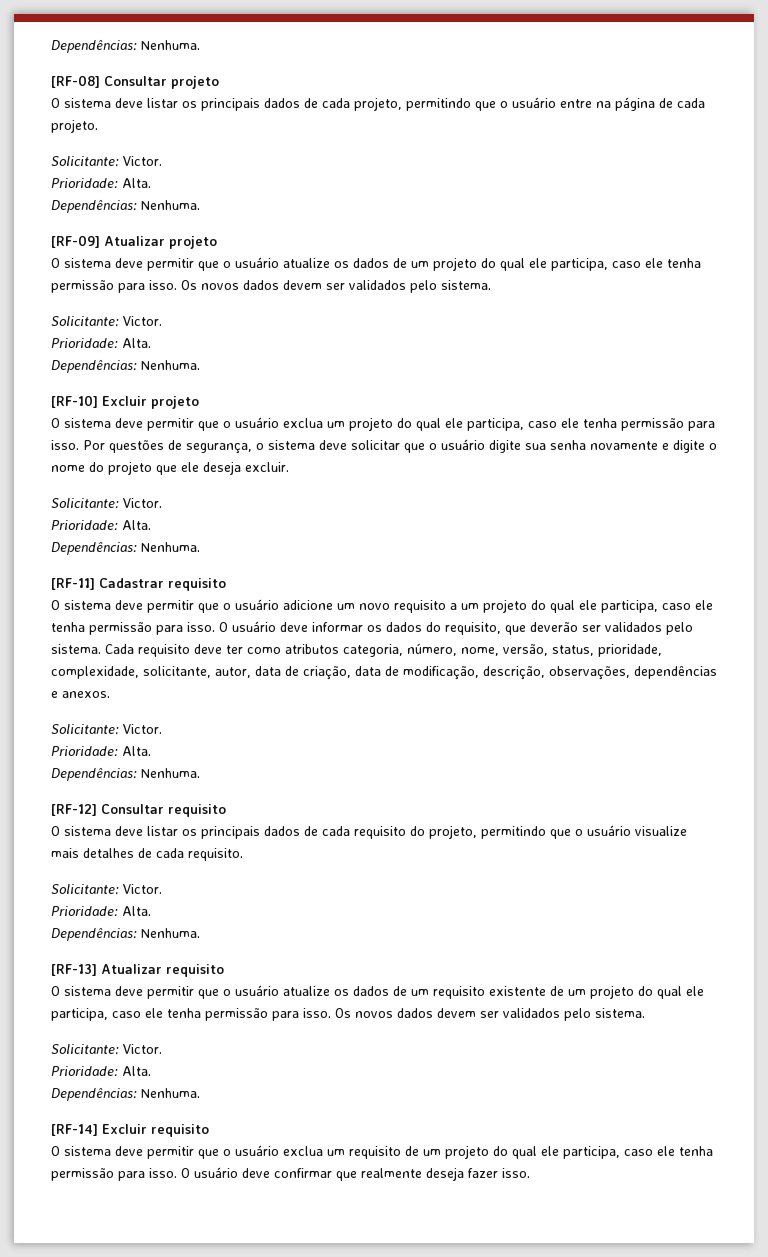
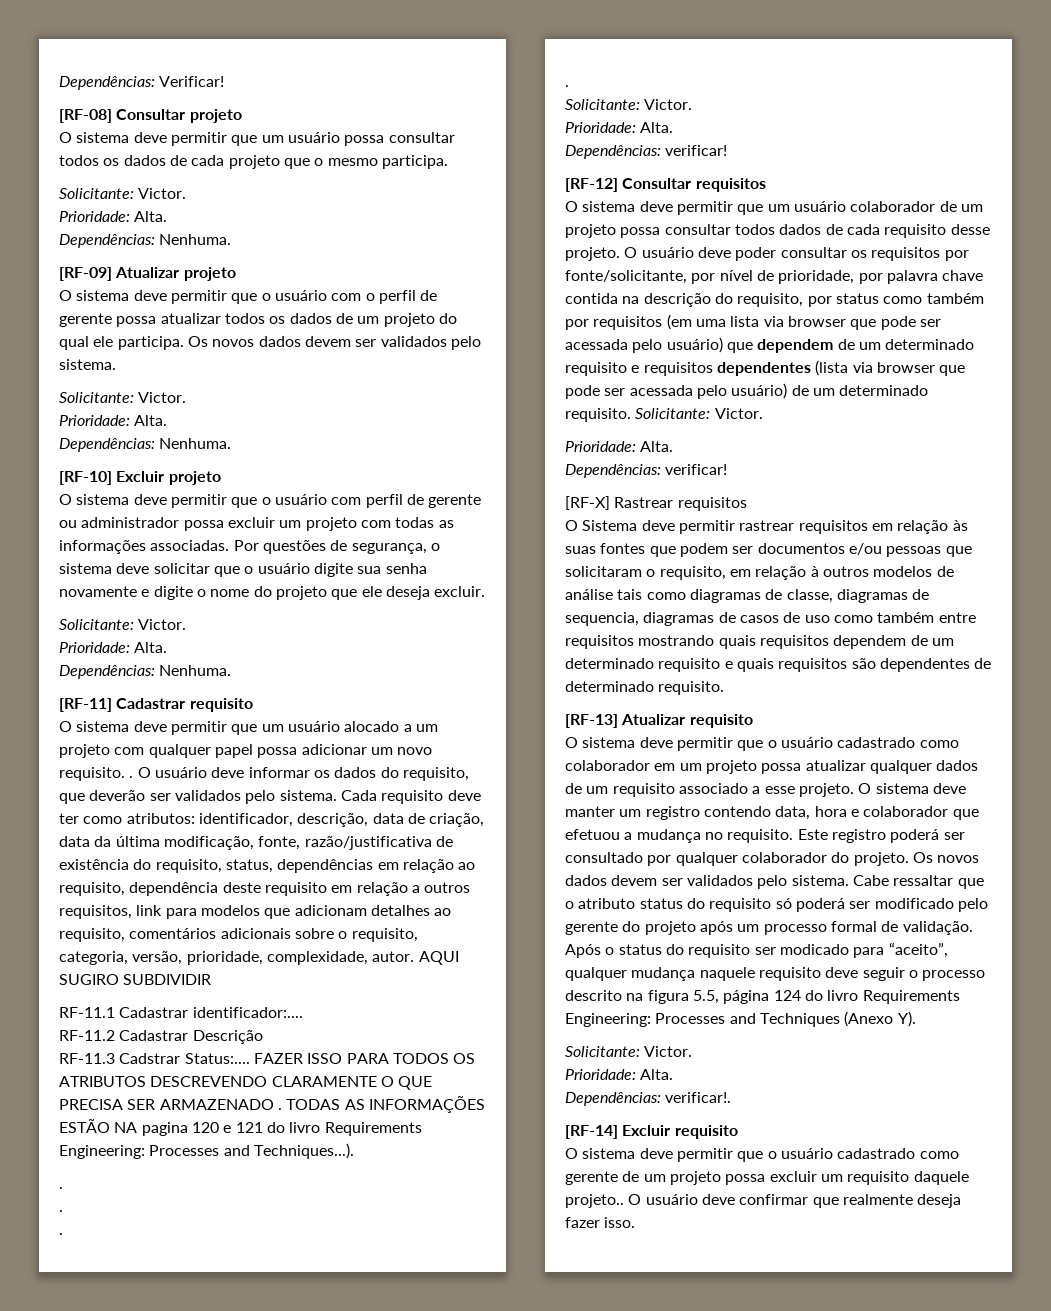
[51,39,200,53] Dependências: Nenhuma. -> [59,76,225,90] Dependências: Verificar!
[147,97,705,111] [51,119,98,133] listar os principais dados de cada projeto, permitindo que o usuário entre na página de cada projeto. -> [170,132,455,146] [59,155,448,169] permitir que um usuário possa consultar todos os dados de cada projeto que o mesmo participa.
[283,258,330,268] atualize -> [331,290,438,304] [59,313,265,327] com o perfil de gerente possa atualizar todos
[551,258,701,271] [51,280,177,293] participa, caso ele tenha permissão para isso. -> [117,336,184,350] participa.
[283,417,715,431] [51,440,79,450] exclua um projeto do qual ele participa, caso ele tenha permissão para isso. -> [331,494,482,508] [59,517,454,531] [59,540,230,554] com perfil de gerente ou administrador possa excluir um projeto com todas as informações associadas.
[223,599,713,613] [51,622,215,635] o usuário adicione um novo requisito a um projeto do qual ele participa, caso ele tenha permissão para isso. -> [261,721,438,732] [59,744,433,758] [59,767,134,781] um usuário alocado a um projeto com qualquer papel possa adicionar um novo requisito. .
[285,643,662,657] [51,665,717,680] [51,691,110,698] [51,724,162,735] [51,746,151,757] [51,767,200,781] atributos categoria, número, nome, versão, status, prioridade, complexidade, solicitante, autor, data de criação, data de modificação, descrição, observações, dependências e anexos. // Solicitante: Victor. // Prioridade: Alta. // Dependências: Nenhuma. -> [126,813,485,827] [59,836,453,850] [59,859,476,873] [59,882,471,896] [59,905,452,919] [59,928,418,942] [59,951,459,965] [59,974,212,985] [59,1007,303,1018] [59,1030,263,1044] [59,1053,476,1064] [59,1076,433,1090] [59,1096,485,1113] [59,1119,422,1136] [59,1143,354,1159] [59,1187,63,1189] [59,1210,63,1212] [59,1233,63,1235] [565,85,569,87] [565,99,693,110] [565,122,674,133] [565,145,728,159] atributos: identificador, descrição, data de criação, data da última modificação, fonte, razão/justificativa de existência do requisito, status, dependências em relação ao requisito, dependência deste requisito em relação a outros requisitos, link para modelos que adicionam detalhes ao requisito, comentários adicionais sobre o requisito, categoria, versão, prioridade, complexidade, autor. AQUI SUGIRO SUBDIVIDIR // RF-11.1 Cadastrar identificador:.... // RF-11.2 Cadastrar Descrição // RF-11.3 Cadstrar Status:.... FAZER ISSO PARA TODOS OS ATRIBUTOS DESCREVENDO CLARAMENTE O QUE PRECISA SER ARMAZENADO . TODAS AS INFORMAÇÕES ESTÃO NA pagina 120 e 121 do livro Requirements Engineering: Processes and Techniques...). // . // . // . // . // Solicitante: Victor. // Prioridade: Alta. // Dependências: verificar!
[168,804,226,817] [51,825,687,839] [51,848,243,861] [51,884,162,895] [51,906,151,917] [51,927,200,941] requisito // O sistema deve listar os principais dados de cada requisito do projeto, permitindo que o usuário visualize mais detalhes de cada requisito. // Solicitante: Victor. // Prioridade: Alta. // Dependências: Nenhuma. -> [695,178,766,192] [565,201,983,215] [565,224,990,238] [565,247,969,261] [565,270,984,284] [565,293,984,307] [565,314,941,330] [565,337,975,353] [565,360,966,376] [565,383,929,399] [565,408,763,422] [565,441,674,452] [565,464,728,478] [565,496,747,511] [565,520,968,534] [565,543,972,557] [565,566,954,580] [565,589,930,603] [565,612,976,626] [565,635,954,649] [565,658,992,672] [565,681,725,695] requisitos // O sistema deve permitir que um usuário colaborador de um projeto possa consultar todos dados de cada requisito desse projeto. O usuário deve poder consultar os requisitos por fonte/solicitante, por nível de prioridade, por palavra chave contida na descrição do requisito, por status como também por requisitos (em uma lista via browser que pode ser acessada pelo usuário) que dependem de um determinado requisito e requisitos dependentes (lista via browser que pode ser acessada pelo usuário) de um determinado requisito. Solicitante: Victor. // Prioridade: Alta. // Dependências: verificar! // [RF-X] Rastrear requisitos // O Sistema deve permitir rastrear requisitos em relação às suas fontes que podem ser documentos e/ou pessoas que solicitaram o requisito, em relação à outros modelos de análise tais como diagramas de classe, diagramas de sequencia, diagramas de casos de uso como também entre requisitos mostrando quais requisitos dependem de um determinado requisito e quais requisitos são dependentes de determinado requisito.
[283,985,704,999] [51,1008,645,1021] [51,1044,162,1055] [51,1066,151,1077] [51,1087,200,1101] atualize os dados de um requisito existente de um projeto do qual ele participa, caso ele tenha permissão para isso. Os novos dados devem ser validados pelo sistema. // Solicitante: Victor. // Prioridade: Alta. // Dependências: Nenhuma. -> [837,737,959,748] [565,760,979,774] [565,783,966,797] [565,806,979,820] [565,829,965,843] [565,852,980,866] [565,875,984,889] [565,898,988,912] [565,921,973,935] [565,942,948,958] [565,967,986,981] [565,990,960,1004] [565,1011,916,1027] [565,1046,693,1057] [565,1069,674,1080] [565,1092,732,1106] cadastrado como colaborador em um projeto possa atualizar qualquer dados de um requisito associado a esse projeto. O sistema deve manter um registro contendo data, hora e colaborador que efetuou a mudança no requisito. Este registro poderá ser consultado por qualquer colaborador do projeto. Os novos dados devem ser validados pelo sistema. Cabe ressaltar que o atributo status do requisito só poderá ser modificado pelo gerente do projeto após um processo formal de validação. Após o status do requisito ser modicado para “aceito”, qualquer mudança naquele requisito deve seguir o processo descrito na figura 5.5, página 124 do livro Requirements Engineering: Processes and Techniques (Anexo Y). // Solicitante: Victor. // Prioridade: Alta. // Dependências: verificar!.
[283,1145,713,1159] [51,1168,177,1181] exclua um requisito de um projeto do qual ele participa, caso ele tenha permissão para isso. -> [837,1148,959,1159] [565,1171,969,1185] [565,1194,624,1208] cadastrado como gerente de um projeto possa excluir um requisito daquele projeto..

